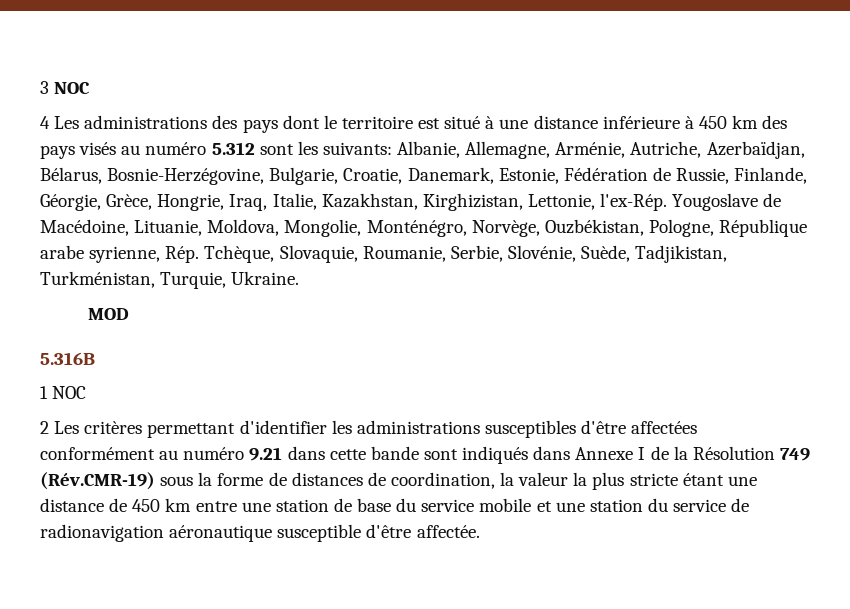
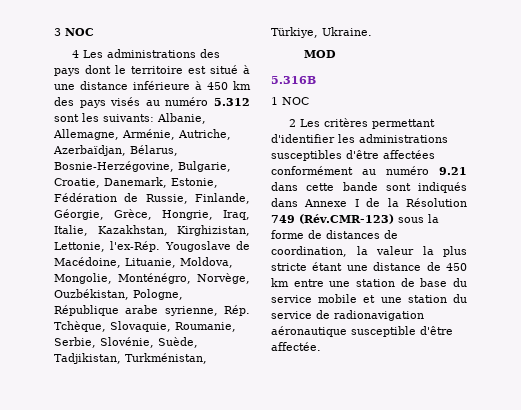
[160,272,227,289] Turquie, -> [271,27,318,38] Türkiye,
[40,472,155,490] (Rév.CMR-19) -> [299,214,394,224] (Rév.CMR-123)

